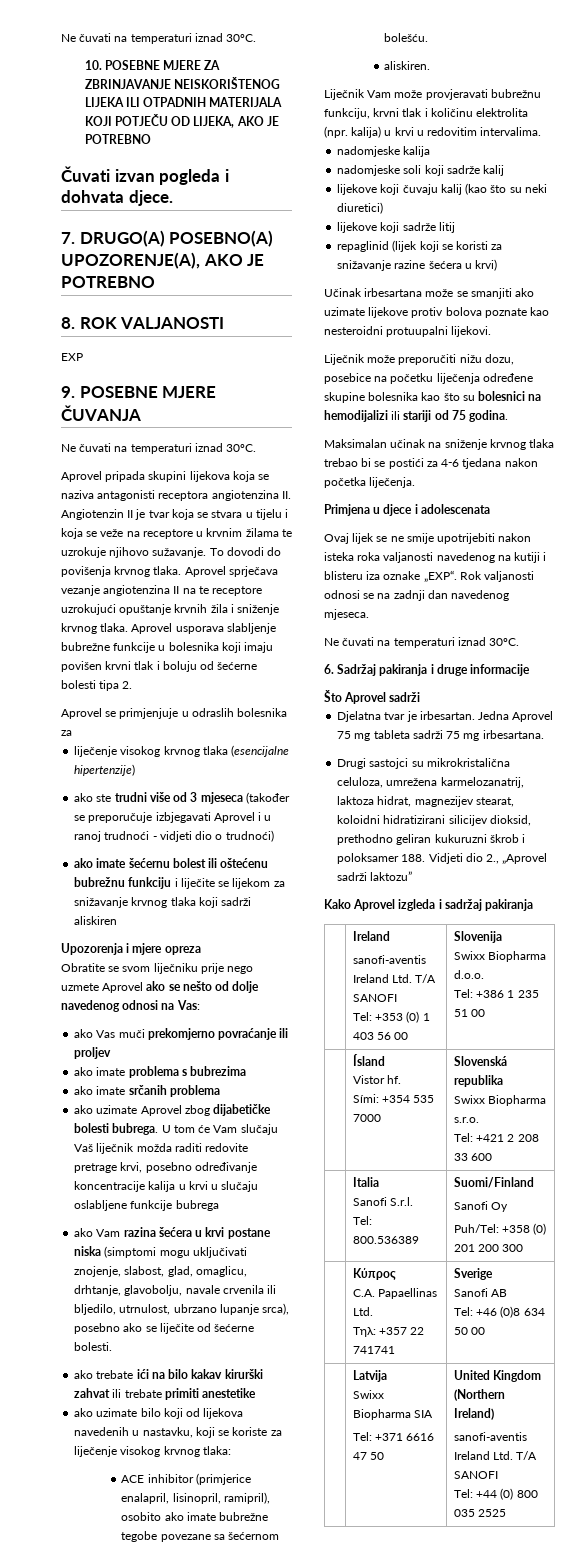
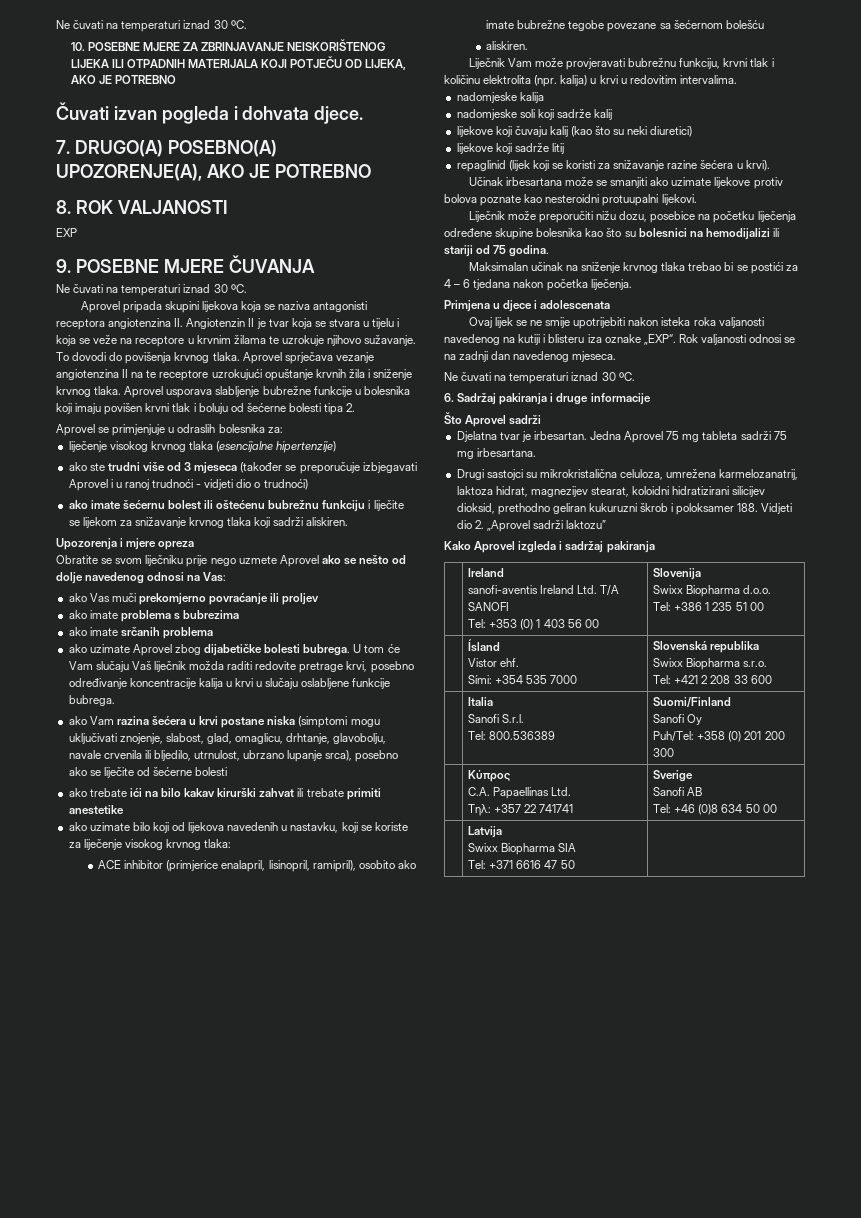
[61,33,257,44] Ne čuvati na temperaturi iznad 30ºC. -> [56,20,247,32] Ne čuvati na temperaturi iznad 30 ºC.
[226,444,257,452] 30ºC. -> [213,284,247,293] 30 ºC.
[61,730,72,736] za -> [267,427,283,433] za:
[74,916,118,925] aliskiren -> [306,517,349,526] aliskiren.
[175,1200,219,1211] bubrega -> [68,695,115,706] bubrega.
[74,1342,113,1351] bolesti. -> [195,767,228,776] bolesti
[384,33,429,42] bolešću. -> [725,20,764,29] bolešću
[475,259,498,271] krvi) -> [745,160,770,171] krvi).
[441,459,460,467] 4-6 -> [444,279,471,288] 4 – 6
[489,638,520,646] 30ºC. -> [601,372,635,381] 30 ºC.
[486,854,500,864] 2., -> [474,520,484,529] 2.
[387,1075,402,1084] hf. -> [500,658,520,667] ehf.
[453,1370,542,1382] [453,1389,505,1401] [453,1408,494,1420] [453,1432,527,1441] [453,1451,538,1460] [453,1471,498,1479] [453,1488,538,1500] [453,1509,507,1517] United Kingdom (Northern Ireland) // sanofi-aventis Ireland Ltd. T/A SANOFI // Tel: +44 (0) 800 035 2525 -> (575, 864) none

